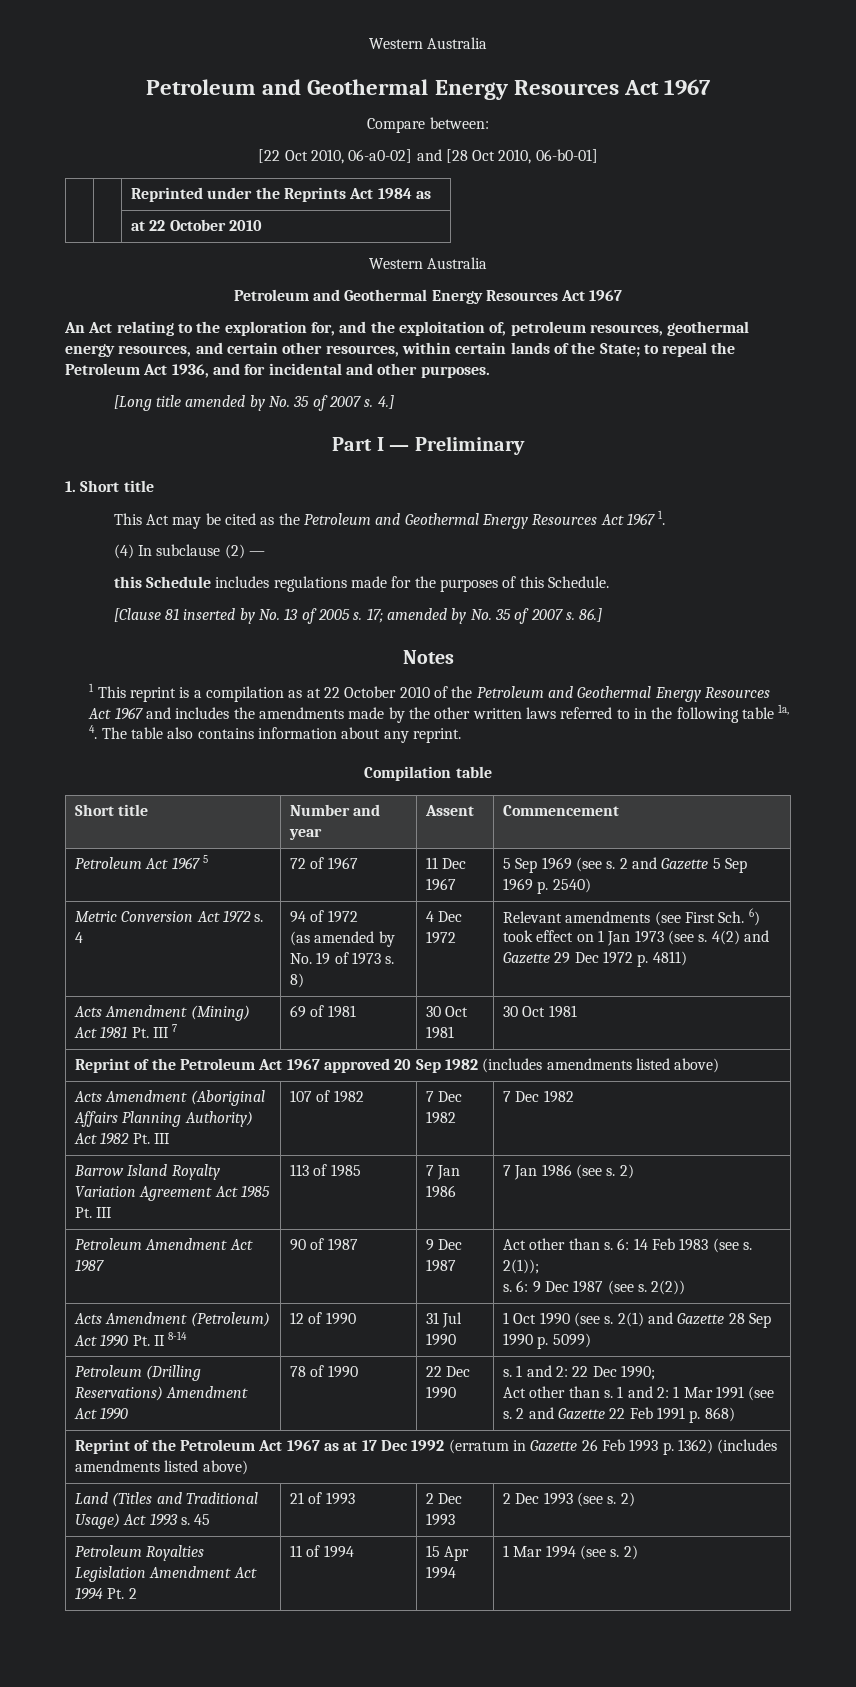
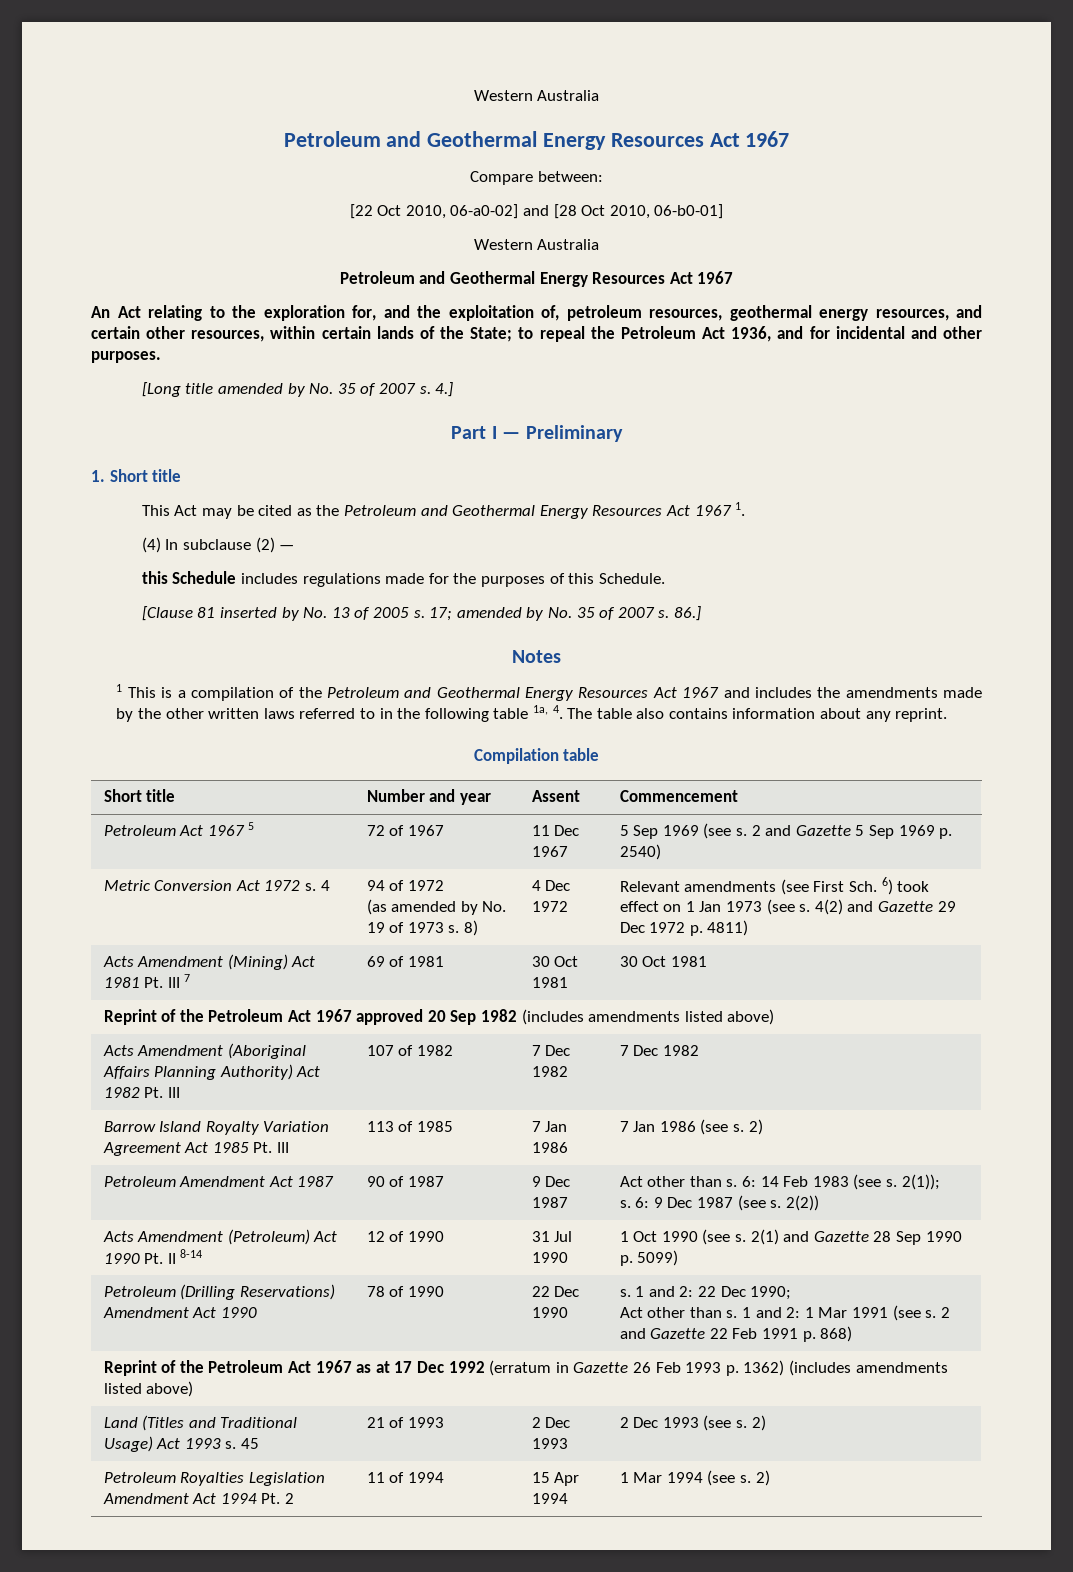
[131,187,432,202] [131,219,263,231] // | | Reprinted under the Reprints Act 1984 as // | | at 22 October 2010 -> (724, 211) none
[130,687,177,702] reprint -> (156, 692) none
[288,686,430,698] as at 22 October 2010 -> (274, 694) none

